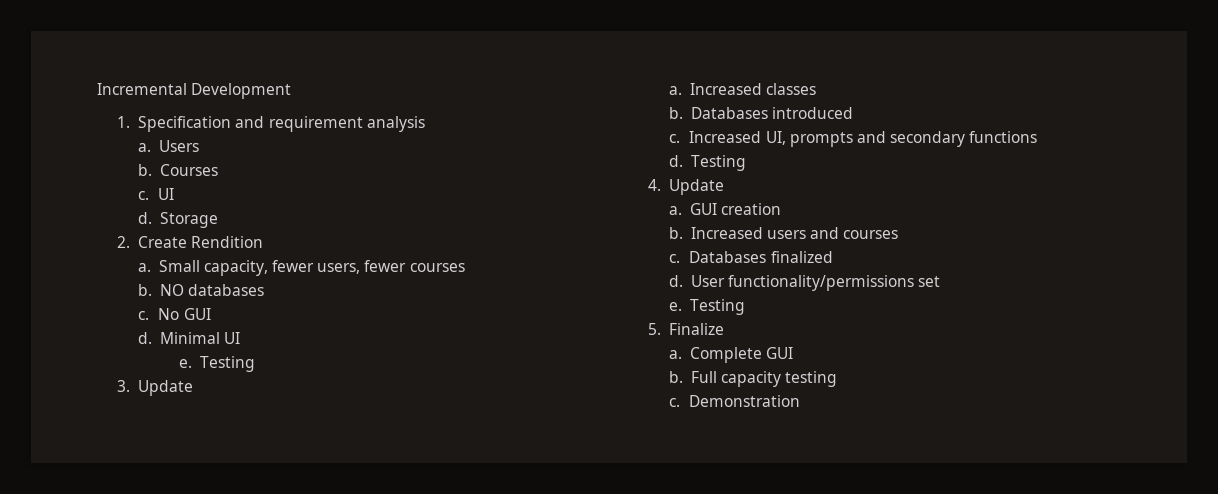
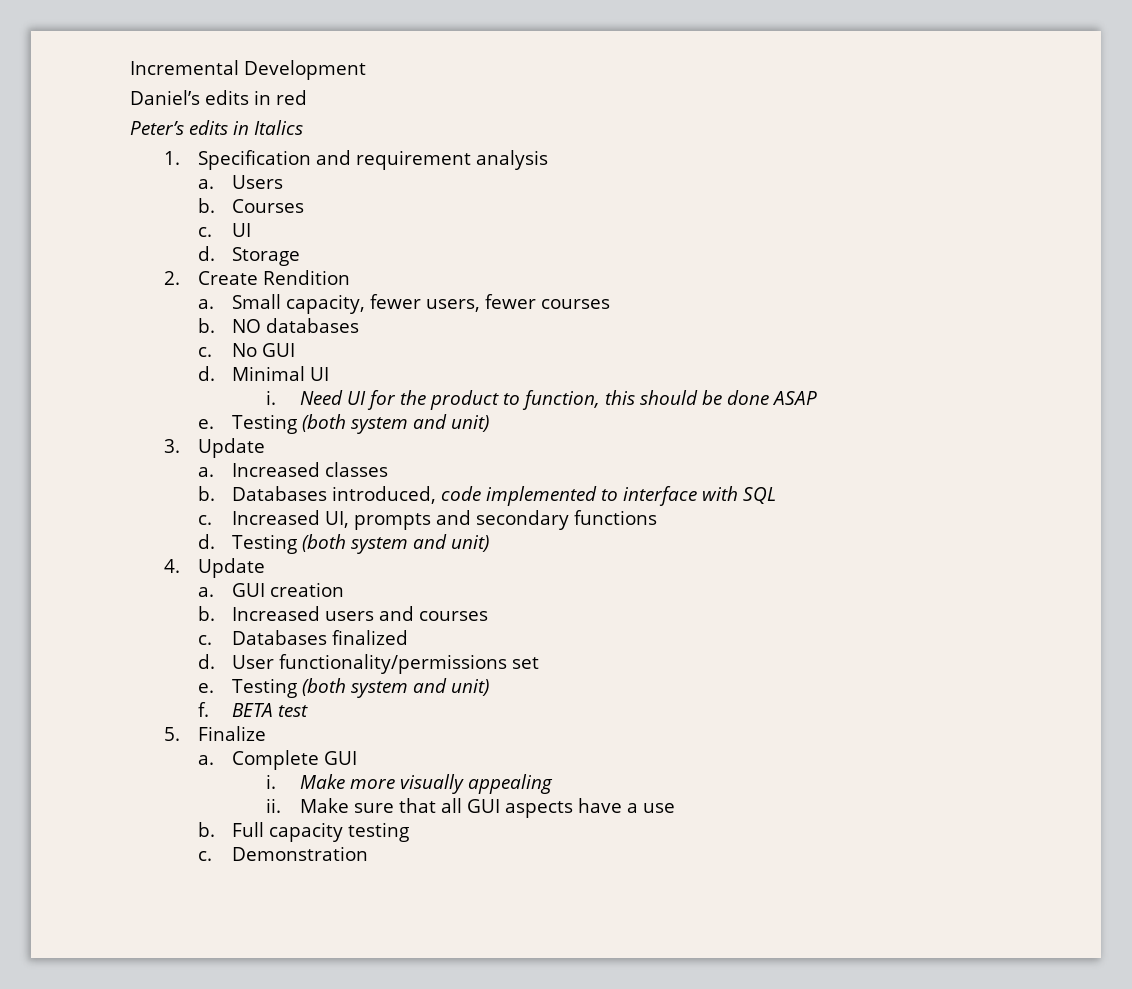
(292, 91) none -> [130,90,307,105] [130,120,304,135] // Daniel’s edits in red // Peter’s edits in Italics
[178,356,255,372] e. Testing -> [265,390,817,410] [197,414,489,434] i. Need UI for the product to function, this should be done ASAP // e. Testing (both system and unit)
[771,107,853,119] introduced -> [331,486,776,506] introduced, code implemented to interface with SQL
(746, 163) none -> [301,534,489,554] (both system and unit)
(745, 307) none -> [301,678,489,698] [197,702,308,717] (both system and unit) // f. BETA test
(793, 353) none -> [265,774,553,794] [265,798,675,818] // i. Make more visually appealing // ii. Make sure that all GUI aspects have a use

